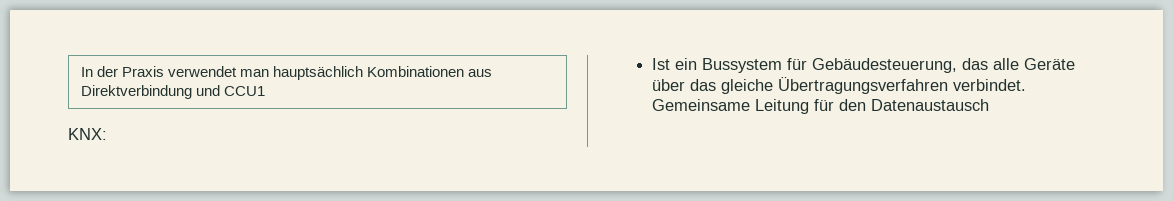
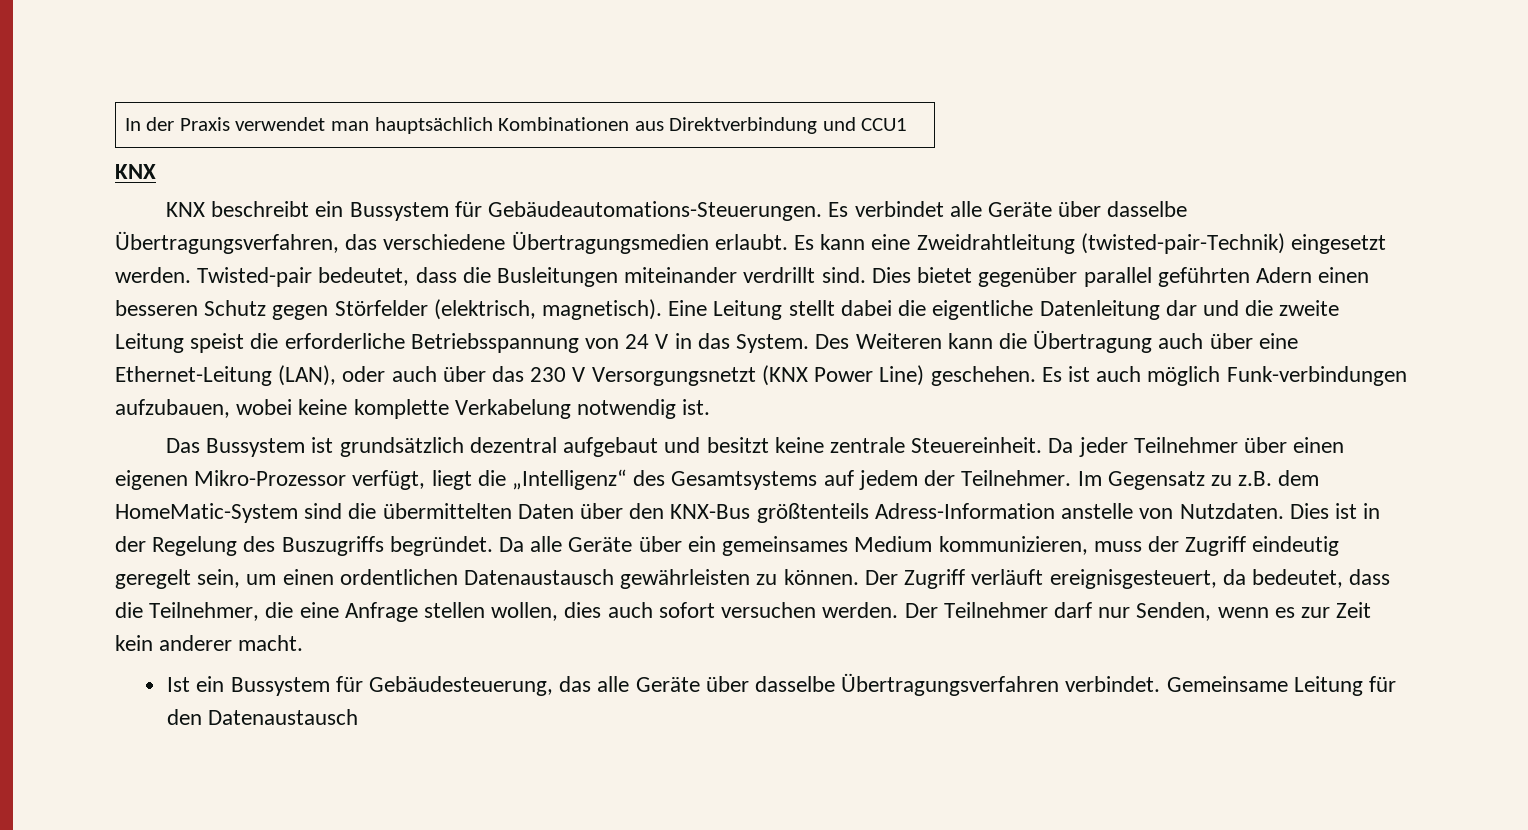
[68,128,107,140] KNX: -> [115,164,156,179] [166,201,1188,221] [115,231,1387,254] [115,267,1370,287] [115,299,1340,320] [115,330,1298,353] [115,365,1407,386] [115,399,711,419] [166,437,1345,457] [115,469,1320,490] [115,503,1381,523] [115,536,1340,556] [115,569,1391,589] [115,602,1372,622] [115,635,304,651] KNX // KNX beschreibt ein Bussystem für Gebäudeautomations-Steuerungen. Es verbindet alle Geräte über dasselbe Übertragungsverfahren, das verschiedene Übertragungsmedien erlaubt. Es kann eine Zweidrahtleitung (twisted-pair-Technik) eingesetzt werden. Twisted-pair bedeutet, dass die Busleitungen miteinander verdrillt sind. Dies bietet gegenüber parallel geführten Adern einen besseren Schutz gegen Störfelder (elektrisch, magnetisch). Eine Leitung stellt dabei die eigentliche Datenleitung dar und die zweite Leitung speist die erforderliche Betriebsspannung von 24 V in das System. Des Weiteren kann die Übertragung auch über eine Ethernet-Leitung (LAN), oder auch über das 230 V Versorgungsnetzt (KNX Power Line) geschehen. Es ist auch möglich Funk-verbindungen aufzubauen, wobei keine komplette Verkabelung notwendig ist. // Das Bussystem ist grundsätzlich dezentral aufgebaut und besitzt keine zentrale Steuereinheit. Da jeder Teilnehmer über einen eigenen Mikro-Prozessor verfügt, liegt die „Intelligenz“ des Gesamtsystems auf jedem der Teilnehmer. Im Gegensatz zu z.B. dem HomeMatic-System sind die übermittelten Daten über den KNX-Bus größtenteils Adress-Information anstelle von Nutzdaten. Dies ist in der Regelung des Buszugriffs begründet. Da alle Geräte über ein gemeinsames Medium kommunizieren, muss der Zugriff eindeutig geregelt sein, um einen ordentlichen Datenaustausch gewährleisten zu können. Der Zugriff verläuft ereignisgesteuert, da bedeutet, dass die Teilnehmer, die eine Anfrage stellen wollen, dies auch sofort versuchen werden. Der Teilnehmer darf nur Senden, wenn es zur Zeit kein anderer macht.
[689,79,773,94] das gleiche -> [755,676,836,692] dasselbe

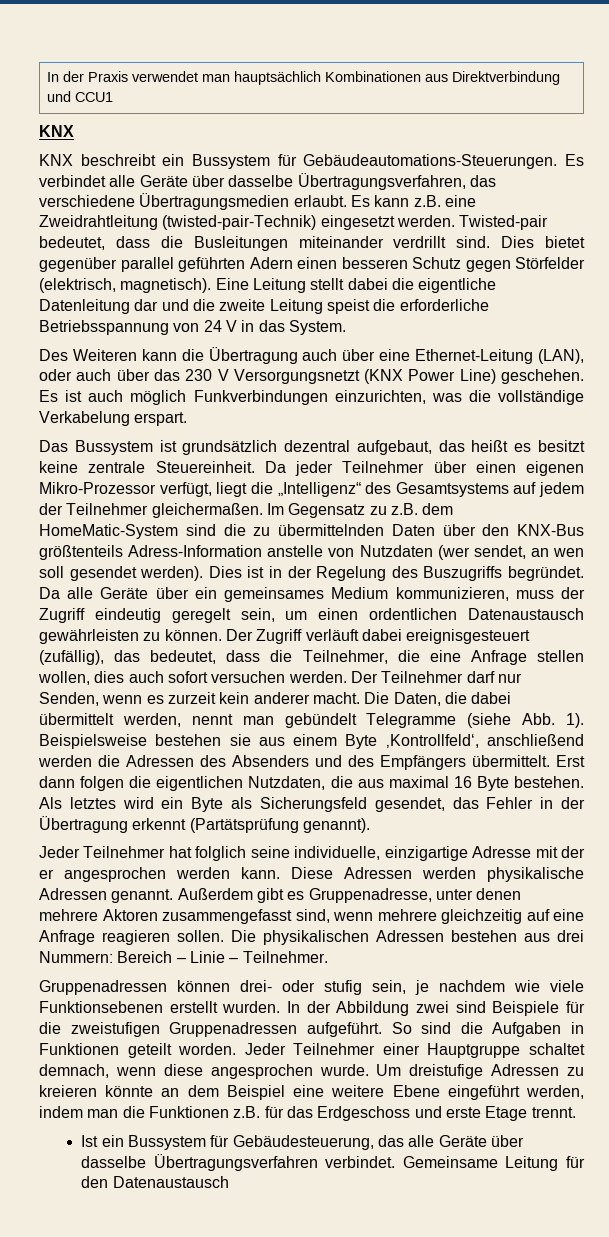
(866, 242) none -> [413,195,441,207] z.B.
(810, 343) none -> (346, 327) //
[1226,366,1407,386] [115,399,711,419] Funk-verbindungen aufzubauen, wobei keine komplette Verkabelung notwendig ist. -> [193,390,584,405] [39,411,188,426] Funkverbindungen einzurichten, was die vollständige Verkabelung erspart.
[563,437,701,457] aufgebaut und -> [356,440,532,455] aufgebaut, das heißt es
[961,470,1072,486] Teilnehmer. -> [66,503,263,518] Teilnehmer gleichermaßen.
[382,503,512,519] übermittelten -> [253,524,384,536] zu übermittelnden
[1179,503,1284,519] Nutzdaten. -> [359,545,584,560] [39,566,204,581] Nutzdaten (wer sendet, an wen soll gesendet werden).
[1049,569,1246,589] ereignisgesteuert, da -> [361,629,531,644] [39,650,141,665] dabei ereignisgesteuert (zufällig), das
[1300,602,1372,618] zur Zeit -> [167,692,216,704] zurzeit
(304, 643) none -> [364,692,512,706] [39,713,584,728] [39,734,584,749] [38,755,585,770] [39,776,585,791] [39,797,585,812] [39,816,370,833] [39,846,586,861] [39,867,584,882] [39,888,522,903] [39,909,584,924] [39,930,584,945] [39,951,328,963] [39,980,584,995] [39,1001,586,1016] [39,1022,584,1037] [39,1043,585,1058] [39,1064,584,1079] [39,1085,584,1100] [39,1106,576,1121] Die Daten, die dabei übermittelt werden, nennt man gebündelt Telegramme (siehe Abb. 1). Beispielsweise bestehen sie aus einem Byte ‚Kontrollfeld‘, anschließend werden die Adressen des Absenders und des Empfängers übermittelt. Erst dann folgen die eigentlichen Nutzdaten, die aus maximal 16 Byte bestehen. Als letztes wird ein Byte als Sicherungsfeld gesendet, das Fehler in der Übertragung erkennt (Partätsprüfung genannt). // Jeder Teilnehmer hat folglich seine individuelle, einzigartige Adresse mit der er angesprochen werden kann. Diese Adressen werden physikalische Adressen genannt. Außerdem gibt es Gruppenadresse, unter denen mehrere Aktoren zusammengefasst sind, wenn mehrere gleichzeitig auf eine Anfrage reagieren sollen. Die physikalischen Adressen bestehen aus drei Nummern: Bereich – Linie – Teilnehmer. // Gruppenadressen können drei- oder stufig sein, je nachdem wie viele Funktionsebenen erstellt wurden. In der Abbildung zwei sind Beispiele für die zweistufigen Gruppenadressen aufgeführt. So sind die Aufgaben in Funktionen geteilt worden. Jeder Teilnehmer einer Hauptgruppe schaltet demnach, wenn diese angesprochen wurde. Um dreistufige Adressen zu kreieren könnte an dem Beispiel eine weitere Ebene eingeführt werden, indem man die Funktionen z.B. für das Erdgeschoss und erste Etage trennt.

